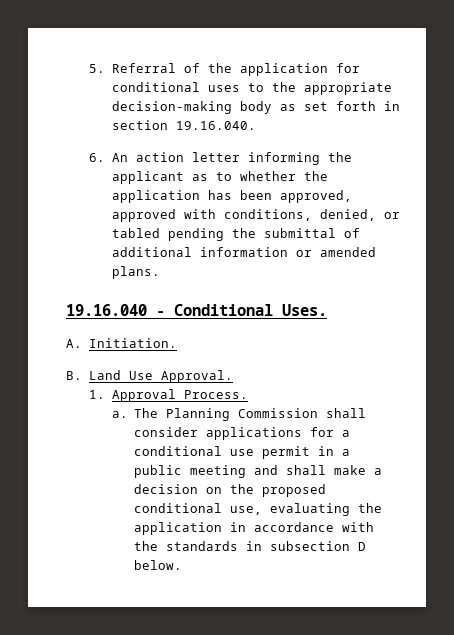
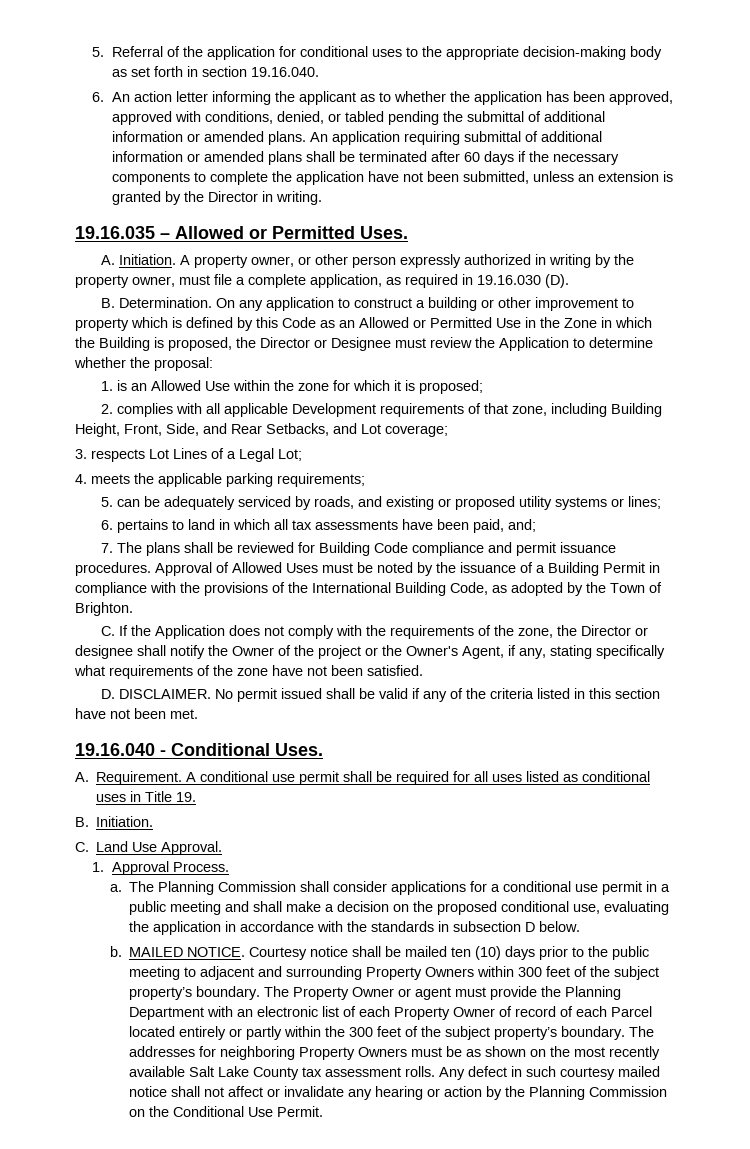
[66,304,327,316] [66,339,82,348] // 19.16.040 - Conditional Uses. // A. -> [309,131,602,145] [111,151,619,165] [111,171,673,185] [111,191,322,205] [75,226,408,239] [101,254,635,268] [75,274,569,288] [101,297,635,311] [75,317,652,331] [75,337,653,351] [74,357,213,371] [101,380,484,394] [101,403,663,417] [75,423,448,437] [75,448,302,462] [75,473,365,487] [101,496,662,510] [101,519,537,533] [101,542,617,556] [75,562,660,576] [75,582,662,596] [75,602,133,616] [101,625,649,639] [75,645,665,659] [74,665,423,679] [101,688,661,702] [75,708,198,719] [75,743,323,756] [75,771,651,785] [96,791,197,802] [75,817,89,827] An application requiring submittal of additional information or amended plans shall be terminated after 60 days if the necessary components to complete the application have not been submitted, unless an extension is granted by the Director in writing. // 19.16.035 – Allowed or Permitted Uses. // A. Initiation. A property owner, or other person expressly authorized in writing by the property owner, must file a complete application, as required in 19.16.030 (D). // B. Determination. On any application to construct a building or other improvement to property which is defined by this Code as an Allowed or Permitted Use in the Zone in which the Building is proposed, the Director or Designee must review the Application to determine whether the proposal: // 1. is an Allowed Use within the zone for which it is proposed; // 2. complies with all applicable Development requirements of that zone, including Building Height, Front, Side, and Rear Setbacks, and Lot coverage; // 3. respects Lot Lines of a Legal Lot; // 4. meets the applicable parking requirements; // 5. can be adequately serviced by roads, and existing or proposed utility systems or lines; // 6. pertains to land in which all tax assessments have been paid, and; // 7. The plans shall be reviewed for Building Code compliance and permit issuance procedures. Approval of Allowed Uses must be noted by the issuance of a Building Permit in compliance with the provisions of the International Building Code, as adopted by the Town of Brighton. // C. If the Application does not comply with the requirements of the zone, the Director or designee shall notify the Owner of the project or the Owner's Agent, if any, stating specifically what requirements of the zone have not been satisfied. // D. DISCLAIMER. No permit issued shall be valid if any of the criteria listed in this section have not been met. // 19.16.040 - Conditional Uses. // A. Requirement. A conditional use permit shall be required for all uses listed as conditional uses in Title 19. // B.
[66,371,82,380] B. -> [75,842,89,852] C.
(183, 565) none -> [109,946,649,960] [128,966,659,980] [128,986,621,1000] [128,1006,652,1020] [128,1026,654,1040] [128,1046,660,1060] [128,1066,660,1080] [128,1086,667,1100] [128,1106,323,1117] // b. MAILED NOTICE. Courtesy notice shall be mailed ten (10) days prior to the public meeting to adjacent and surrounding Property Owners within 300 feet of the subject property’s boundary. The Property Owner or agent must provide the Planning Department with an electronic list of each Property Owner of record of each Parcel located entirely or partly within the 300 feet of the subject property’s boundary. The addresses for neighboring Property Owners must be as shown on the most recently available Salt Lake County tax assessment rolls. Any defect in such courtesy mailed notice shall not affect or invalidate any hearing or action by the Planning Commission on the Conditional Use Permit.

